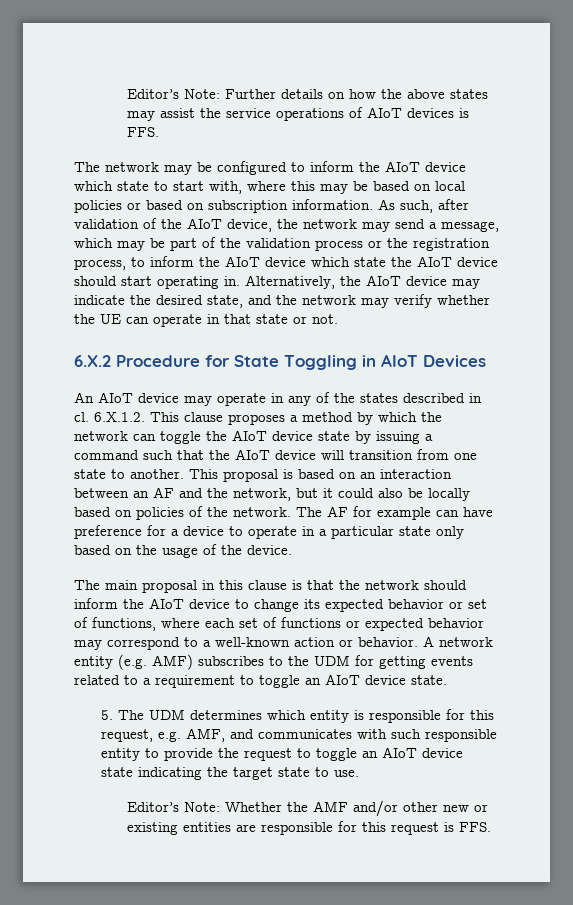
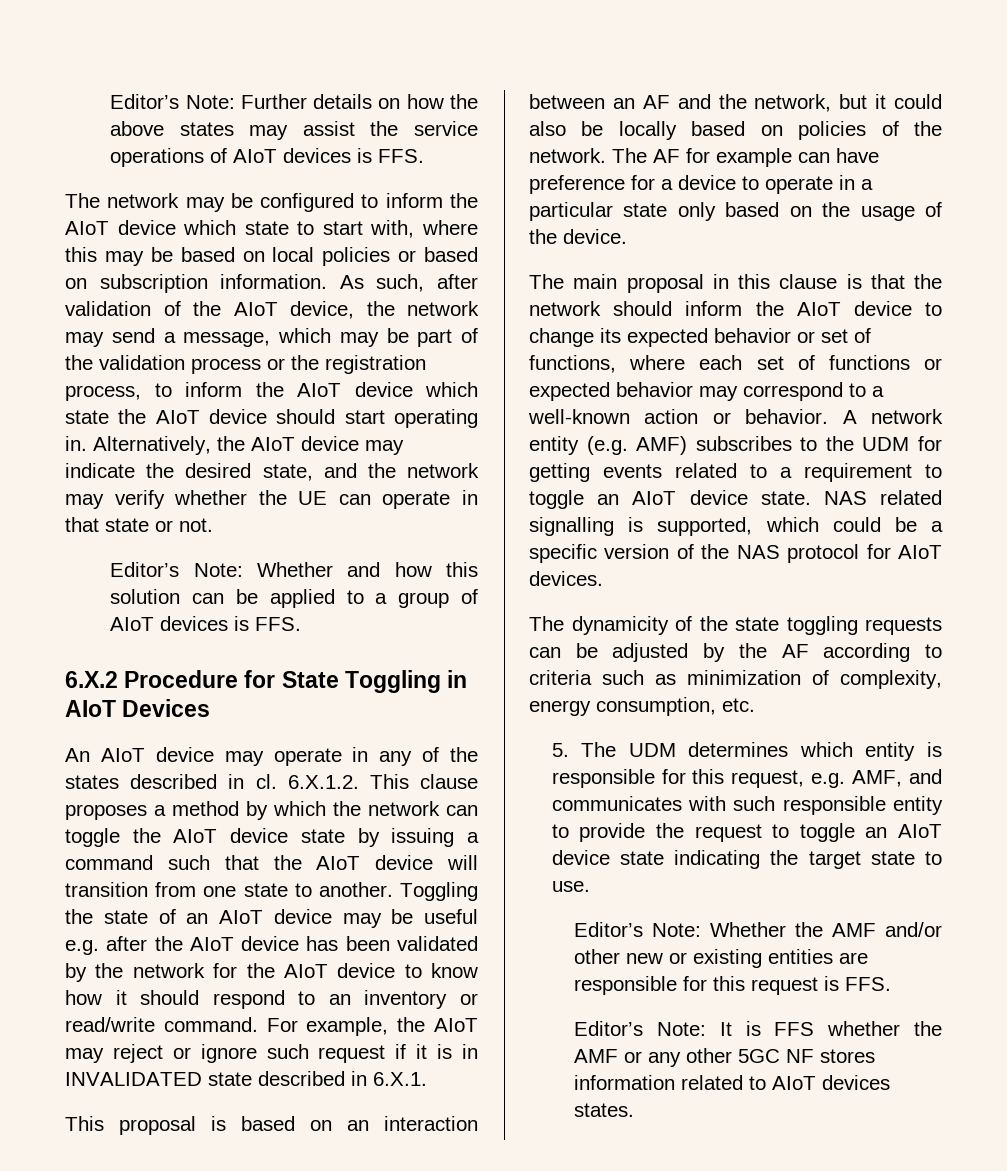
(338, 319) none -> [110,562,479,577] [110,589,478,608] [110,616,302,631] // Editor’s Note: Whether and how this solution can be applied to a group of AIoT devices is FFS.
(184, 474) none -> [400,882,478,901] [65,909,478,928] [65,936,478,955] [65,963,478,982] [65,990,478,1009] [65,1017,479,1036] [65,1044,479,1063] [65,1071,427,1086] Toggling the state of an AIoT device may be useful e.g. after the AIoT device has been validated by the network for the AIoT device to know how it should respond to an inventory or read/write command. For example, the AIoT may reject or ignore such request if it is in INVALIDATED state described in 6.X.1. //
(447, 680) none -> [823,490,942,505] [529,517,943,536] [529,544,942,563] [529,571,603,586] [529,616,942,635] [529,643,942,662] [529,670,942,689] [529,697,755,716] NAS related signalling is supported, which could be a specific version of the NAS protocol for AIoT devices. // The dynamicity of the state toggling requests can be adjusted by the AF according to criteria such as minimization of complexity, energy consumption, etc.
(492, 827) none -> [574,1021,942,1036] [574,1048,876,1067] [574,1075,891,1090] [574,1103,635,1117] // Editor’s Note: It is FFS whether the AMF or any other 5GC NF stores information related to AIoT devices states.

